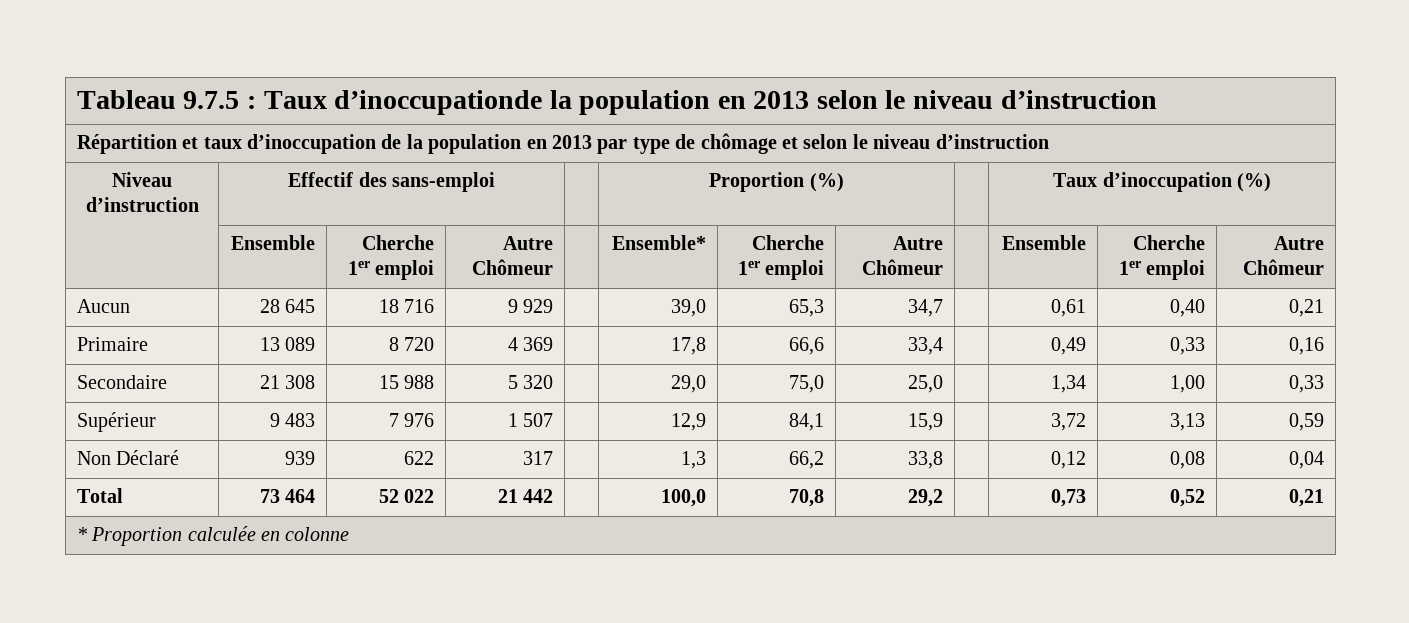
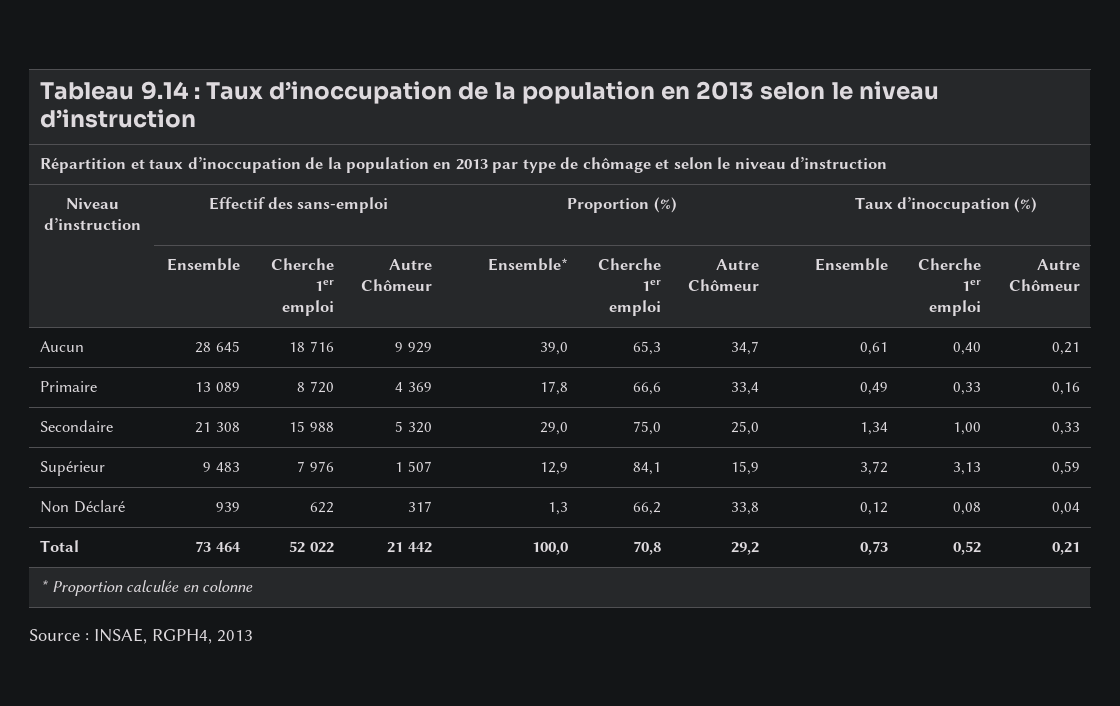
[183,91,240,109] 9.7.5 -> [140,81,188,100] 9.14
[334,90,543,115] d’inoccupationde -> [269,81,489,104] d’inoccupation de
(350, 534) none -> [29,628,253,644] // Source : INSAE, RGPH4, 2013

